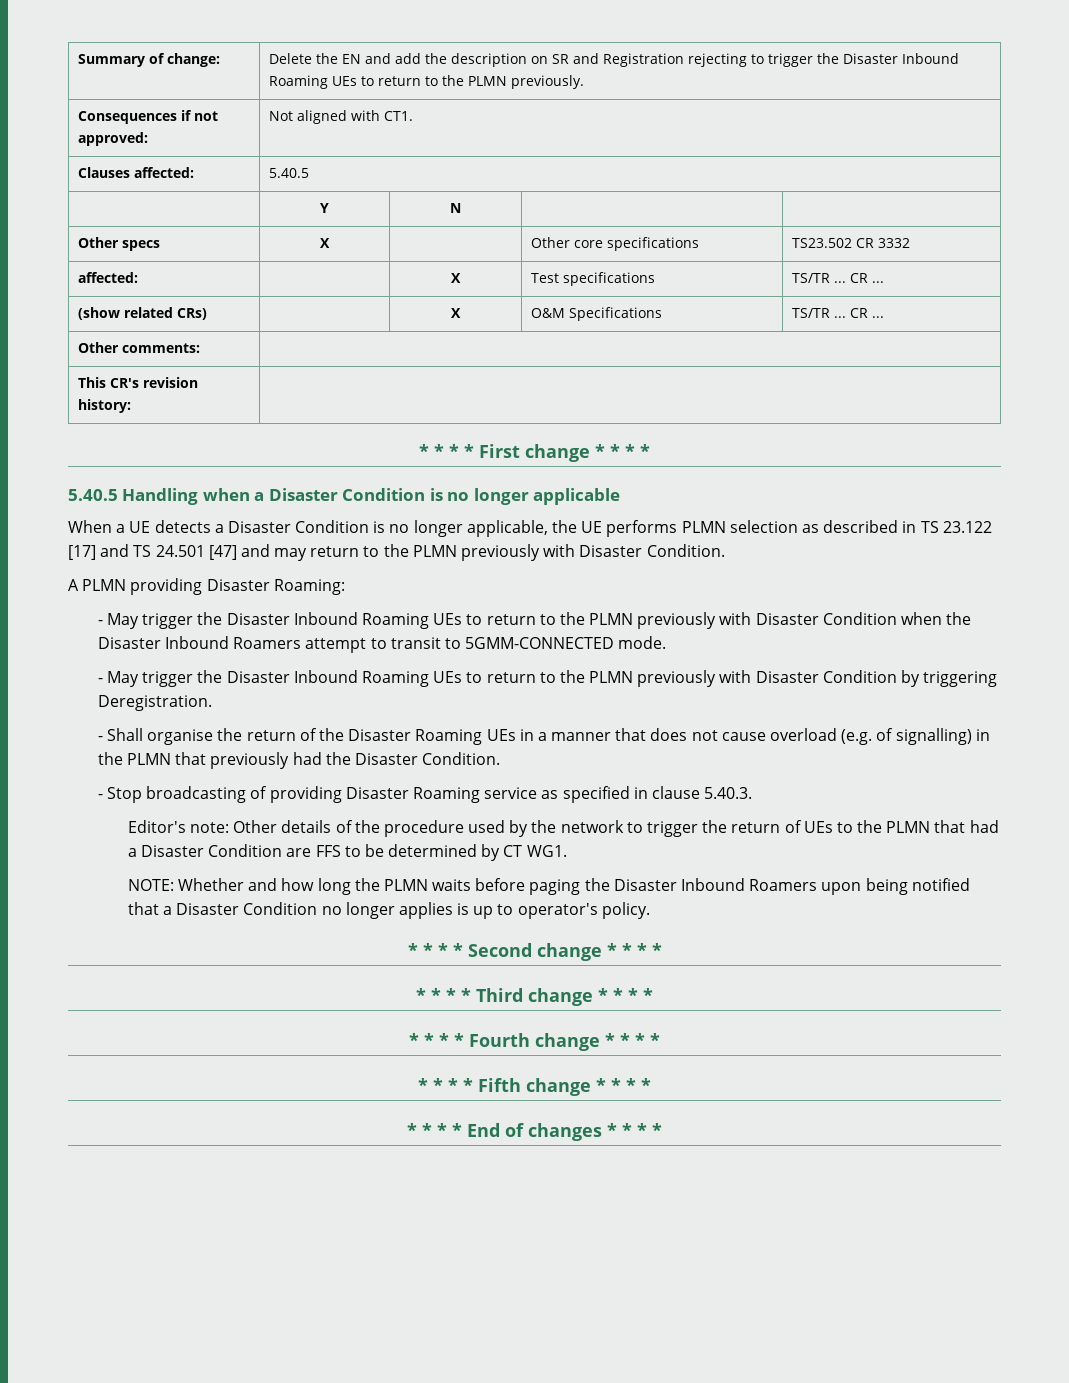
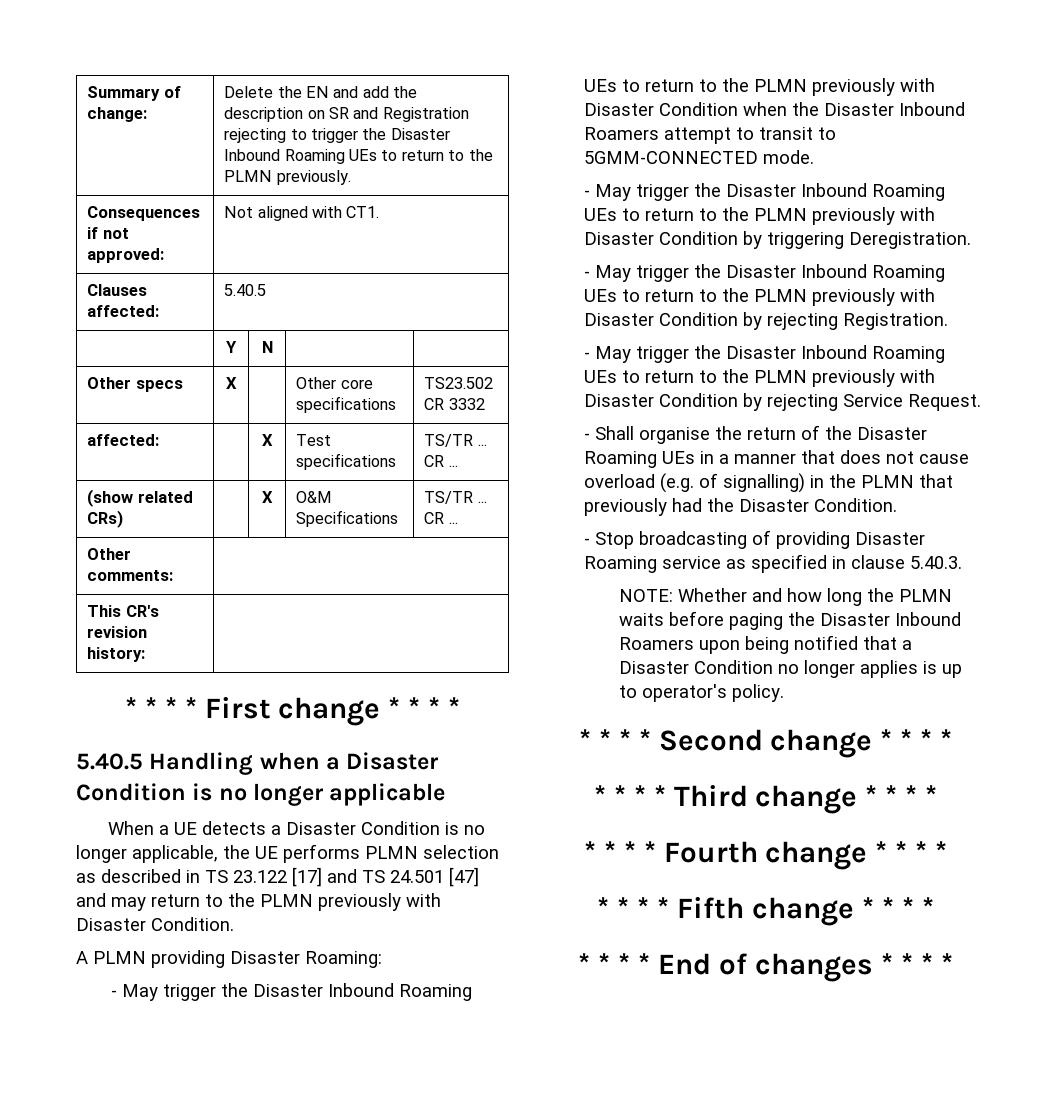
(212, 703) none -> [583,264,945,282] [583,288,935,306] [583,312,948,330] [583,345,945,363] [583,369,935,387] [583,393,981,411] // - May trigger the Disaster Inbound Roaming UEs to return to the PLMN previously with Disaster Condition by rejecting Registration. // - May trigger the Disaster Inbound Roaming UEs to return to the PLMN previously with Disaster Condition by rejecting Service Request.
[127,820,999,837] [127,844,567,861] // Editor's note: Other details of the procedure used by the network to trigger the return of UEs to the PLMN that had a Disaster Condition are FFS to be determined by CT WG1. -> (962, 562) none

